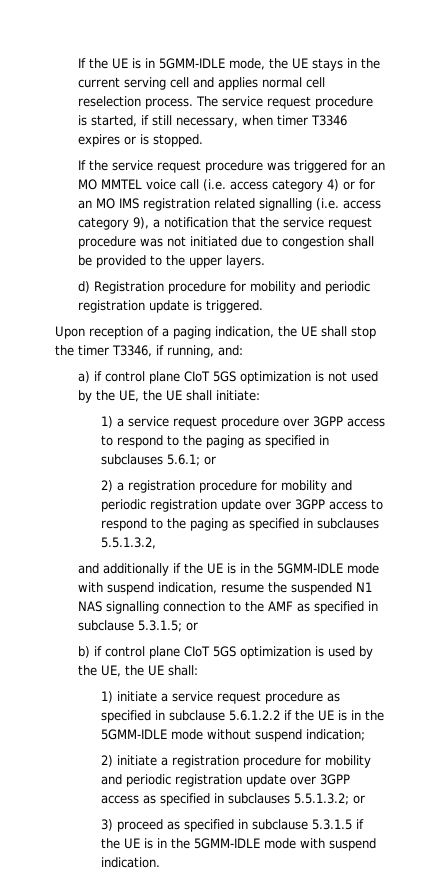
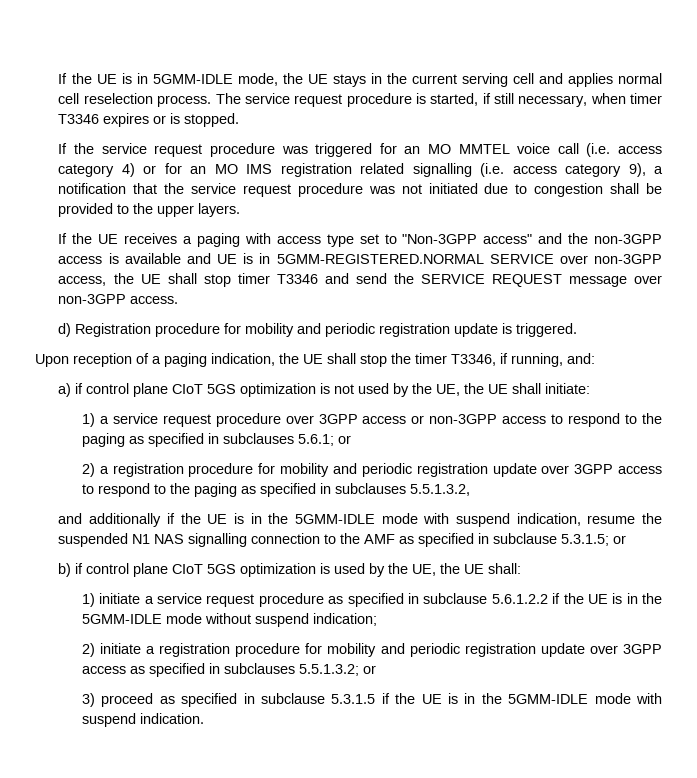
(266, 261) none -> [58,233,662,247] [58,253,662,264] [58,273,663,287] [58,294,179,304] // If the UE receives a paging with access type set to "Non-3GPP access" and the non-3GPP access is available and UE is in 5GMM-REGISTERED.NORMAL SERVICE over non-3GPP access, the UE shall stop timer T3346 and send the SERVICE REQUEST message over non-3GPP access.
(386, 422) none -> [411,414,547,424] or non-3GPP access

